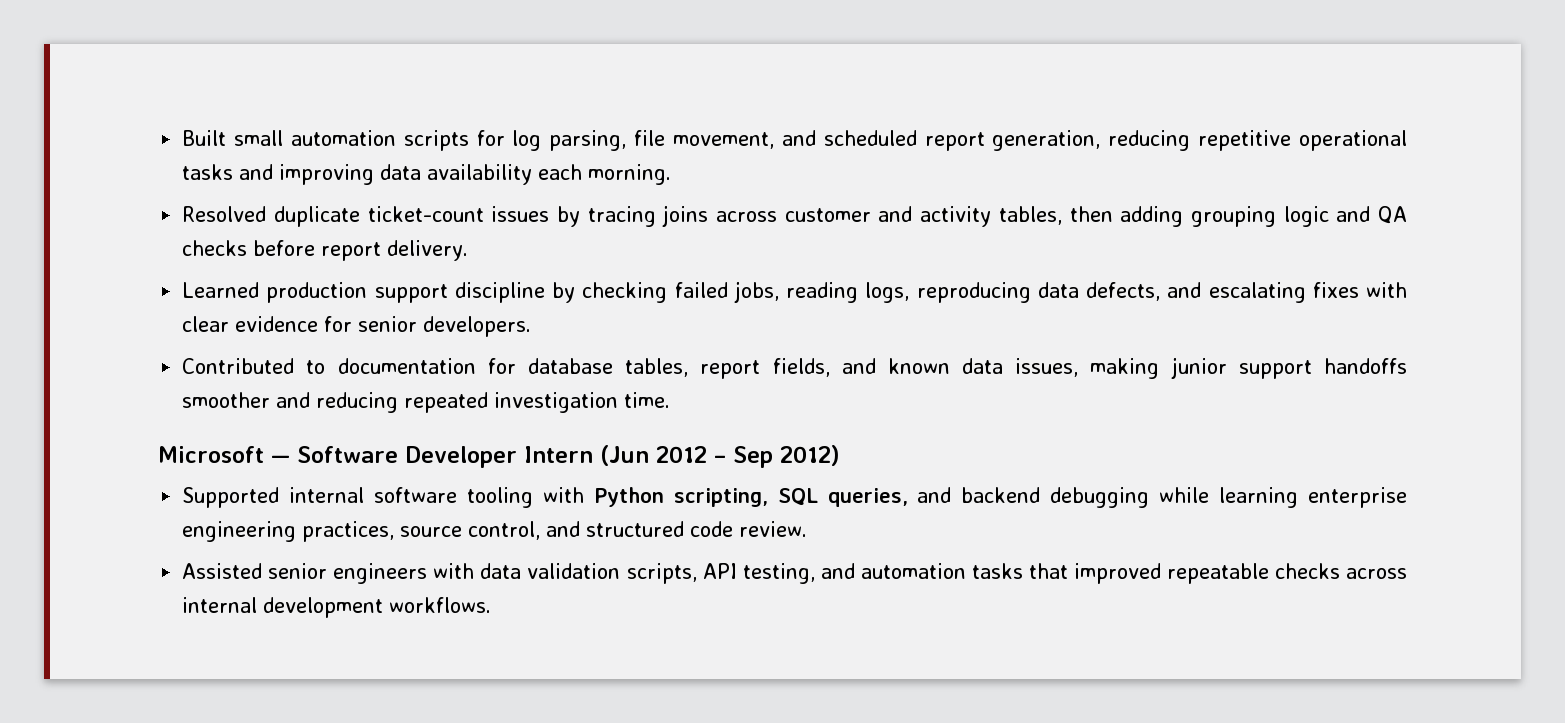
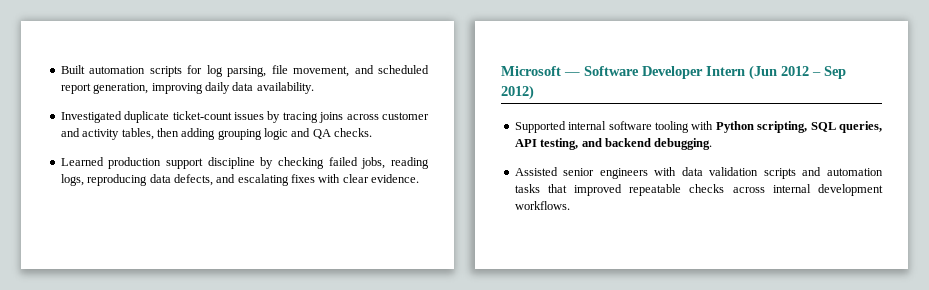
[234,130,284,146] small -> (85, 69) none
[1108,130,1407,151] [182,164,672,185] [182,206,267,222] reducing repetitive operational tasks and improving data availability each morning. // Resolved -> [151,82,314,94] [60,111,122,123] improving daily data availability. // Investigated
[182,240,469,261] checks before report delivery. -> [334,128,373,137] checks.
[235,316,532,337] [182,357,1407,379] [182,392,671,413] evidence for senior developers. // Contributed to documentation for database tables, report fields, and known data issues, making junior support handoffs smoother and reducing repeated investigation time. -> [371,174,420,183] evidence.
[917,487,1407,508] [182,521,808,542] and backend debugging while learning enterprise engineering practices, source control, and structured code review. -> [514,138,713,150] API testing, and backend debugging.
[626,563,815,584] scripts, API testing, -> [763,168,796,179] scripts

